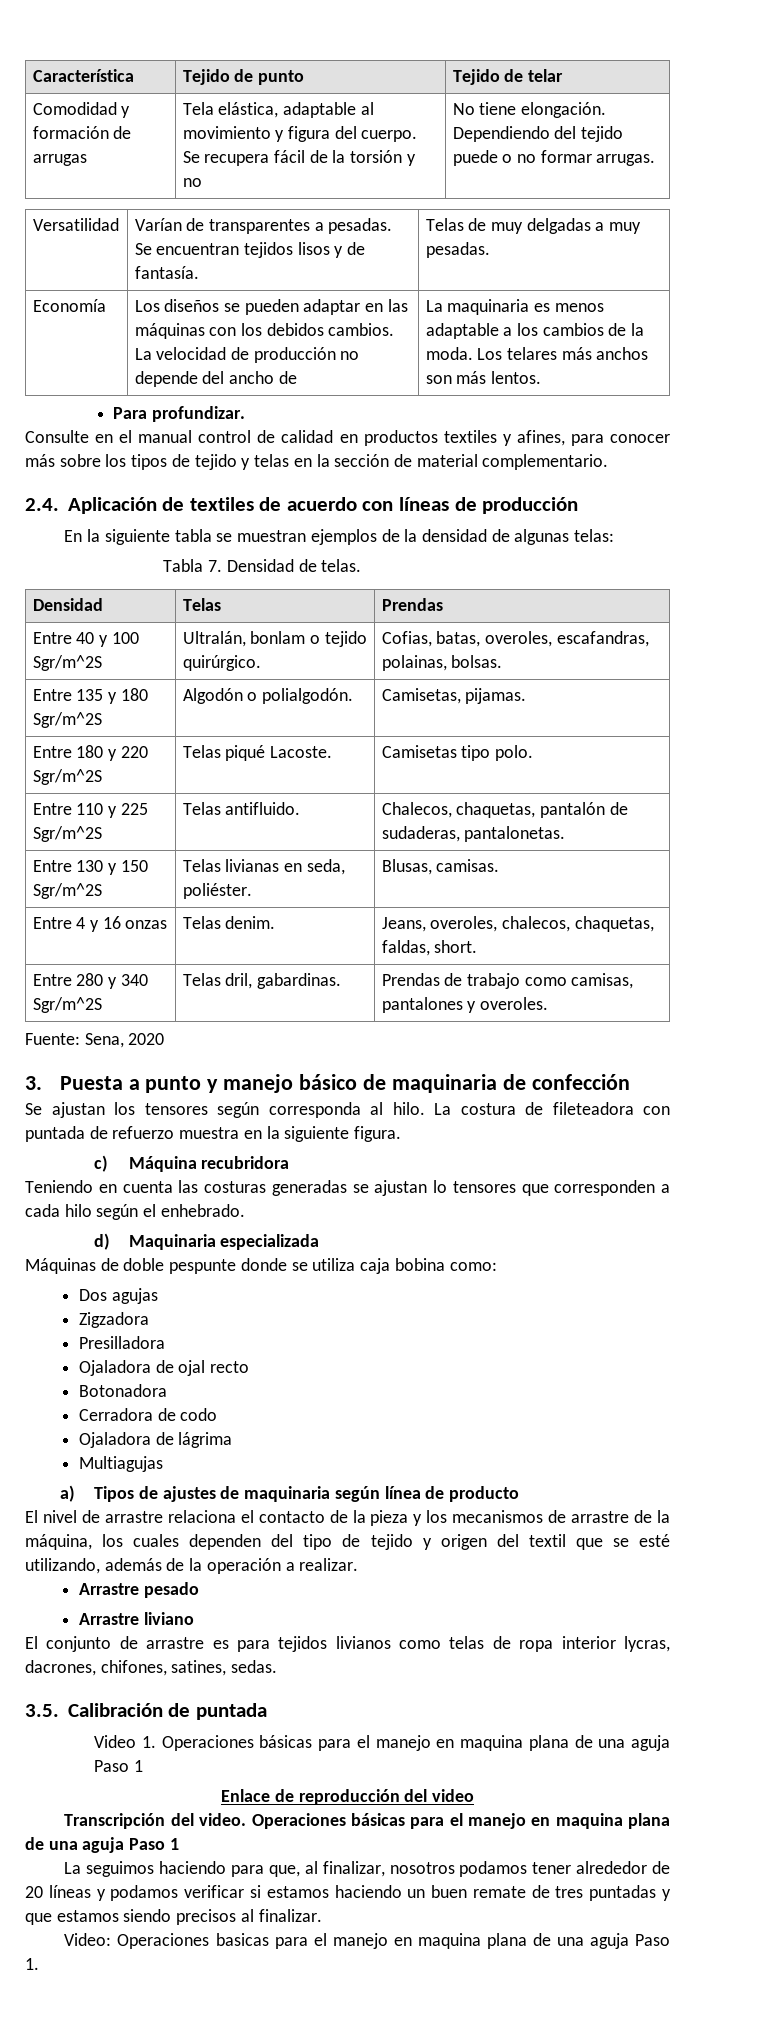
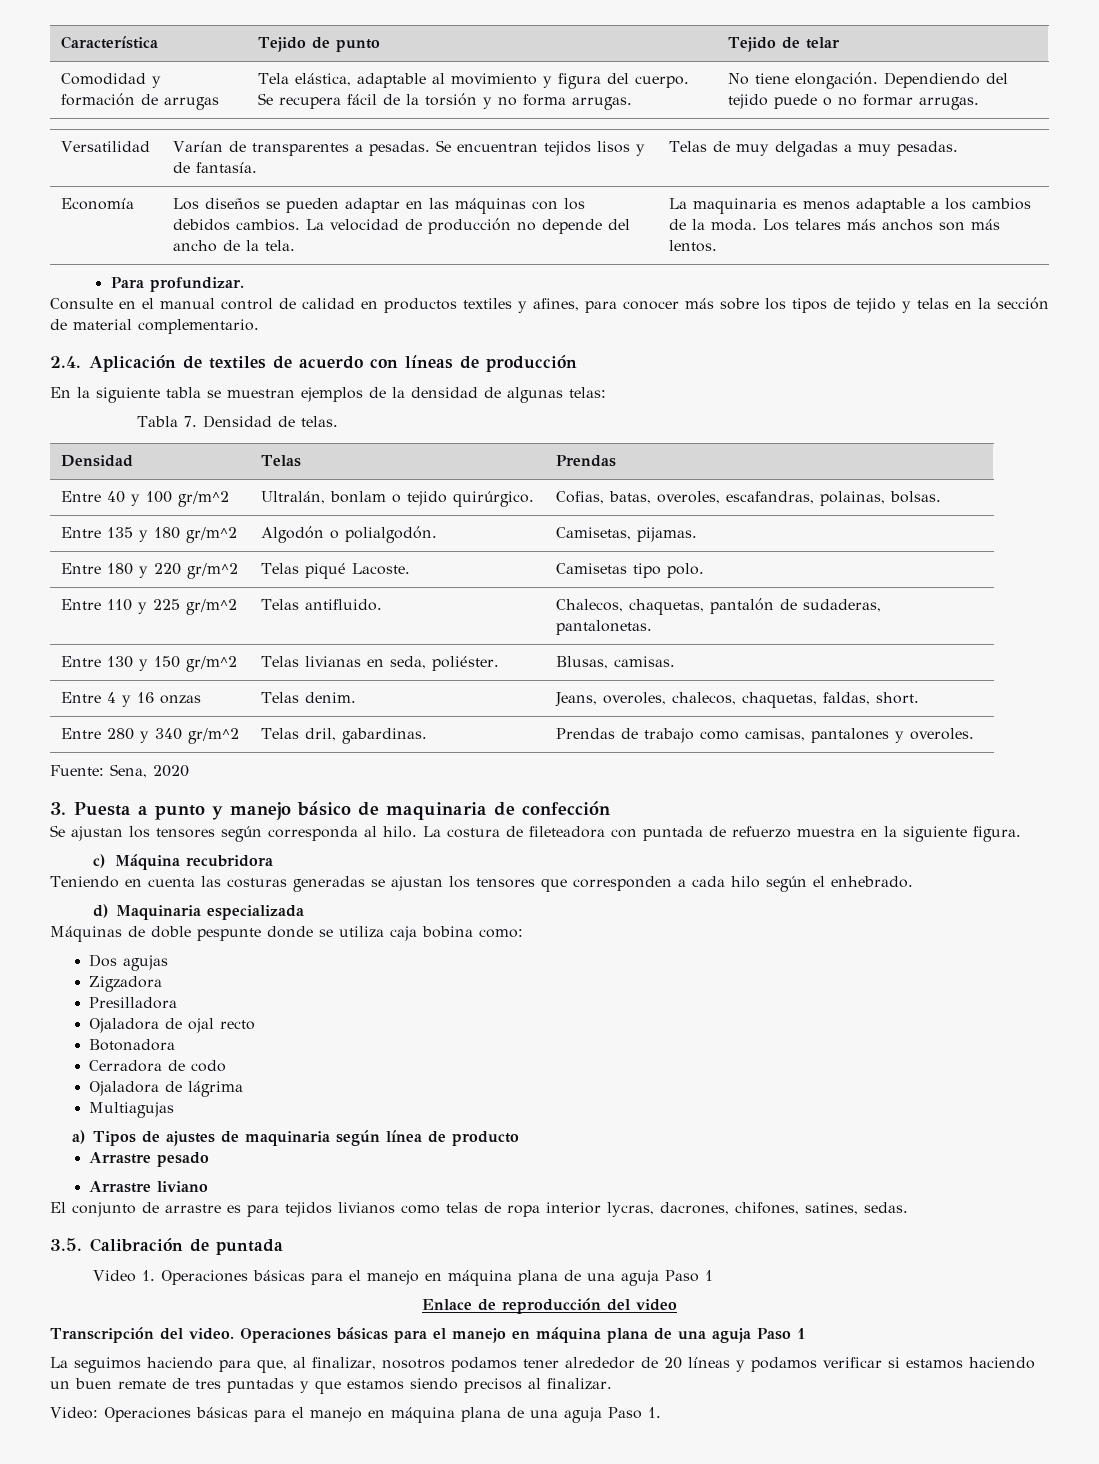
(202, 182) none -> [523,94,633,110] forma arrugas.
(297, 377) none -> [246,240,296,251] la tela.
[32,655,102,671] Sgr/m^2S -> [178,491,230,507] gr/m^2
[32,712,102,728] Sgr/m^2S -> [186,527,238,543] gr/m^2
[32,769,102,785] Sgr/m^2S -> [187,563,239,579] gr/m^2
[32,826,102,842] Sgr/m^2S -> [186,599,238,615] gr/m^2
[32,883,102,899] Sgr/m^2S -> [186,656,238,672] gr/m^2
[32,997,102,1013] Sgr/m^2S -> [188,728,240,744] gr/m^2
[433,1180,447,1193] lo -> [448,876,470,888] los
[25,1510,670,1526] [25,1534,670,1550] [25,1558,359,1574] // El nivel de arrastre relaciona el contacto de la pieza y los mecanismos de arrastre de la máquina, los cuales dependen del tipo de tejido y origen del textil que se esté utilizando, además de la operación a realizar. -> (520, 1138) none
[460,1735,524,1751] maquina -> [448,1270,513,1286] máquina
[555,1813,623,1829] maquina -> [535,1327,601,1343] máquina
[215,1933,481,1949] basicas para el manejo en maquina -> [195,1407,455,1423] básicas para el manejo en máquina

